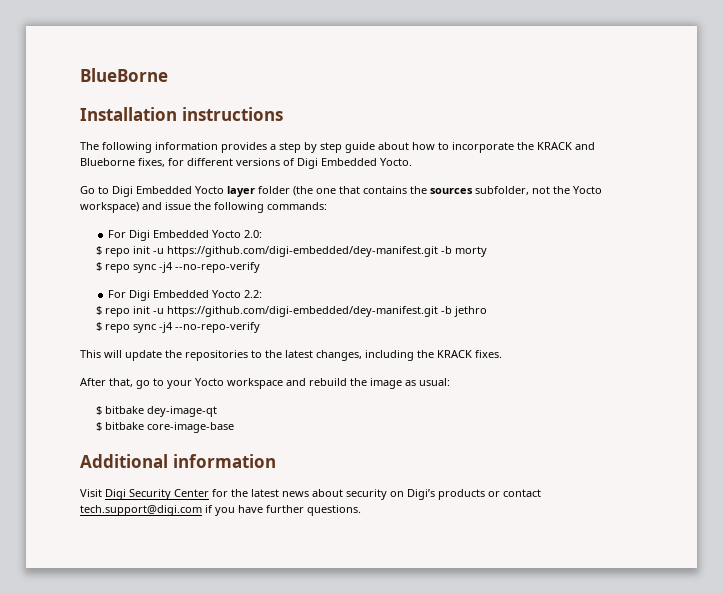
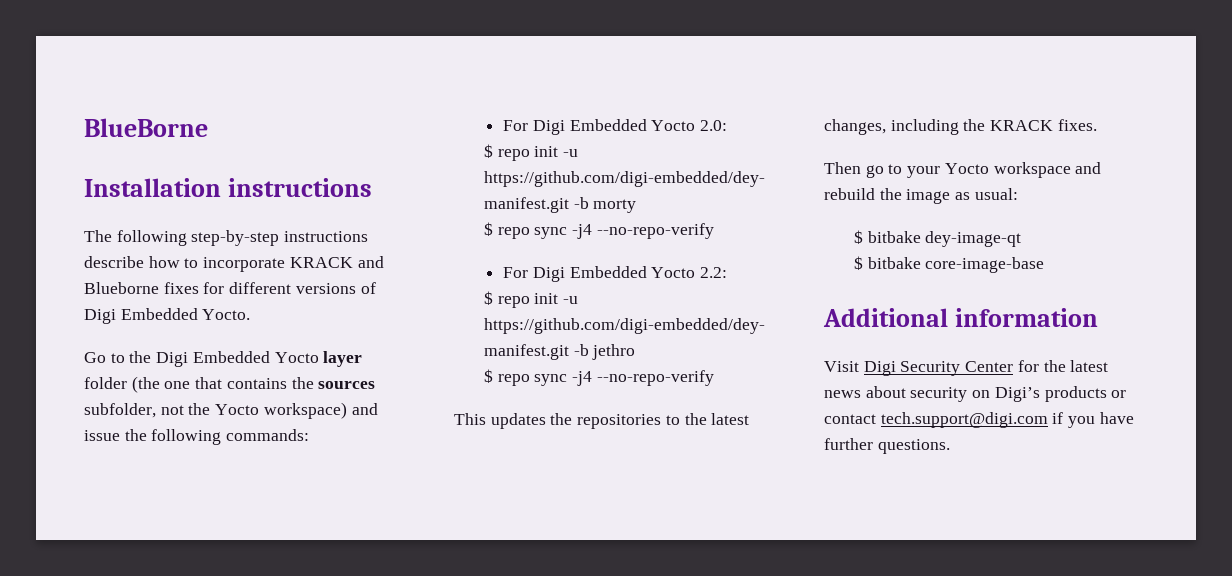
[155,142,409,153] information provides a step by step guide about -> [191,230,369,246] [84,256,144,268] step-by-step instructions describe
[517,142,534,150] the -> (286, 264) none
[138,158,165,167] fixes, -> [163,282,199,294] fixes
(109, 190) none -> [129,351,152,363] the
[104,350,162,361] will update -> [490,413,546,429] updates
[80,378,133,387] After that, -> [824,162,861,174] Then

